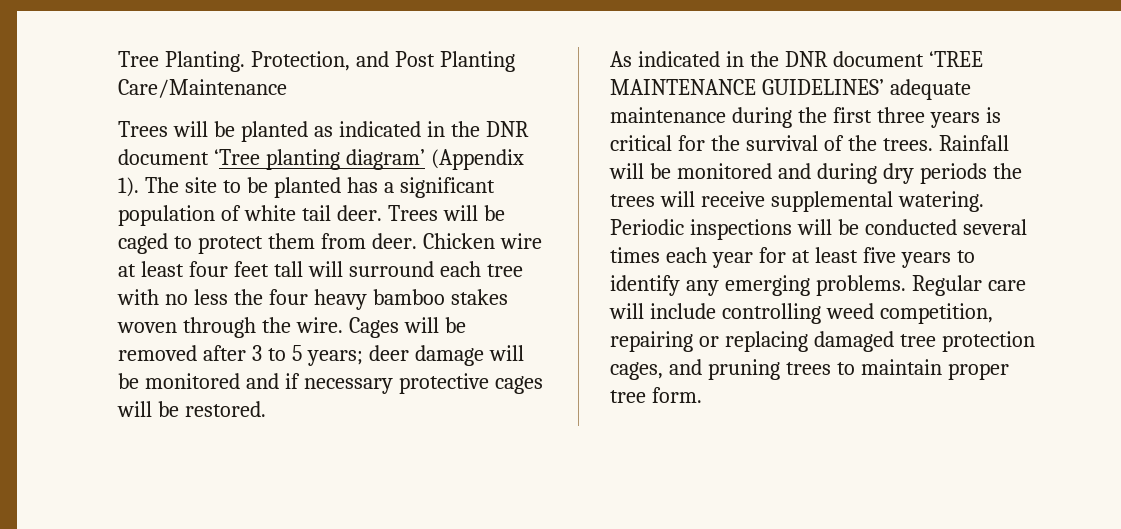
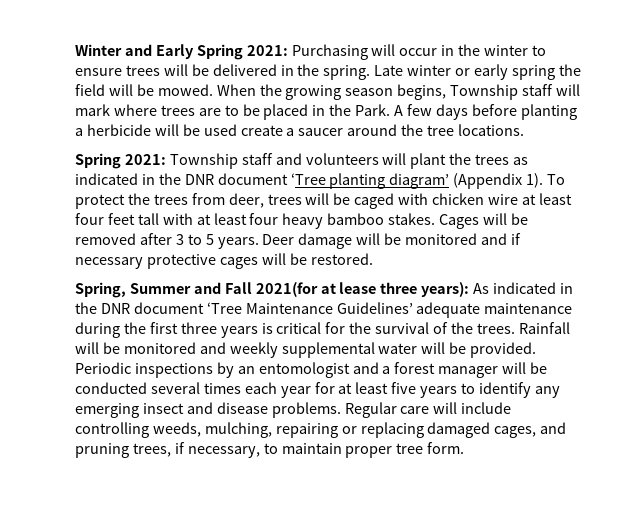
[118,51,515,72] [118,79,287,98] [118,121,308,142] Tree Planting. Protection, and Post Planting Care/Maintenance // Trees will be planted -> [75,44,547,60] [75,64,581,80] [75,84,581,100] [75,104,577,120] [75,124,525,136] [75,153,510,169] Winter and Early Spring 2021: Purchasing will occur in the winter to ensure trees will be delivered in the spring. Late winter or early spring the field will be mowed. When the growing season begins, Township staff will mark where trees are to be placed in the Park. A few days before planting a herbicide will be used create a saucer around the tree locations. // Spring 2021: Township staff and volunteers will plant the trees
[144,177,495,198] [118,205,505,226] [118,233,495,254] The site to be planted has a significant population of white tail deer. Trees will be caged to protect them from deer. Chicken -> [547,174,566,185] [75,193,485,209] To protect the trees from deer, trees will be caged with chicken
[307,261,523,277] [117,289,508,310] [117,317,343,338] will surround each tree with no less the four heavy bamboo stakes woven through the wire. -> [162,213,436,229] with at least four heavy bamboo stakes.
[306,345,409,366] years; deer -> [217,234,295,249] years. Deer
(266, 409) none -> [75,282,470,298] Spring, Summer and Fall 2021(for at lease three years):
[928,51,983,67] [610,79,884,95] ‘TREE MAINTENANCE GUIDELINES’ -> [206,302,413,314] ‘Tree Maintenance Guidelines’
[816,163,1022,184] [610,191,984,212] [610,219,792,240] during dry periods the trees will receive supplemental watering. Periodic inspections -> [229,342,537,358] [75,362,499,378] weekly supplemental water will be provided. Periodic inspections by an entomologist and a forest manager
(810, 285) none -> [142,402,268,414] insect and disease
[825,303,993,324] weed competition, -> [152,422,272,438] weeds, mulching,
[899,331,1035,352] tree protection -> (491, 430) none
[785,362,831,375] trees -> [132,442,260,458] trees, if necessary,

